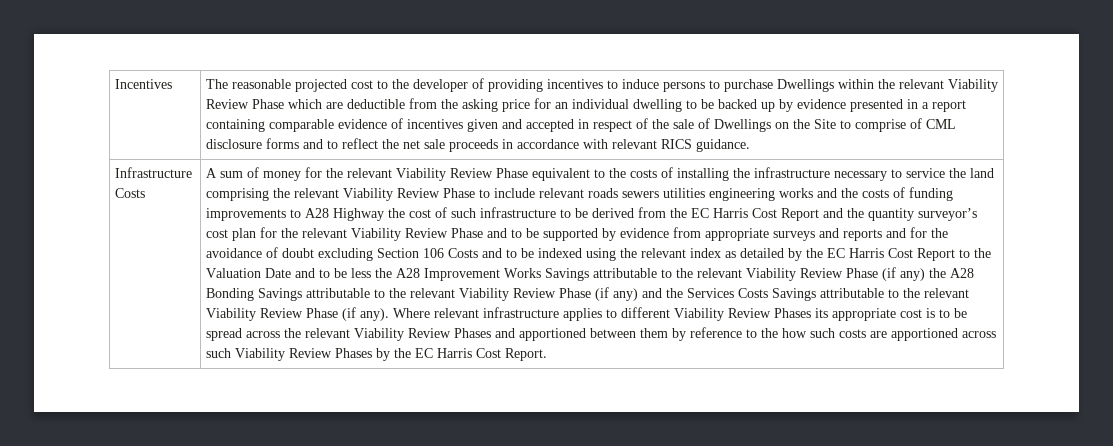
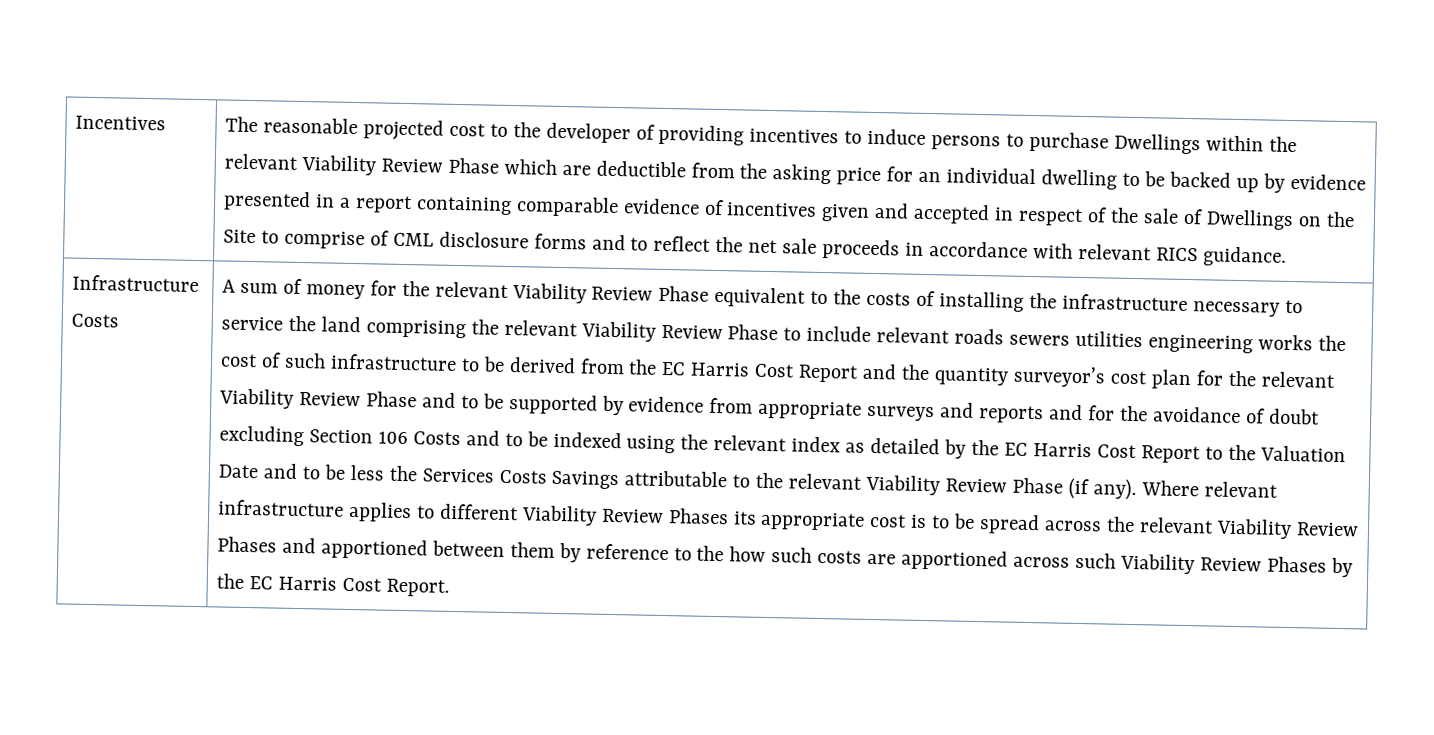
[816,187,953,201] [205,208,384,221] and the costs of funding improvements to A28 Highway -> (1313, 342) none
[395,267,974,281] [205,287,683,301] A28 Improvement Works Savings attributable to the relevant Viability Review Phase (if any) the A28 Bonding Savings attributable to the relevant Viability Review Phase (if any) and the -> (418, 473) none

